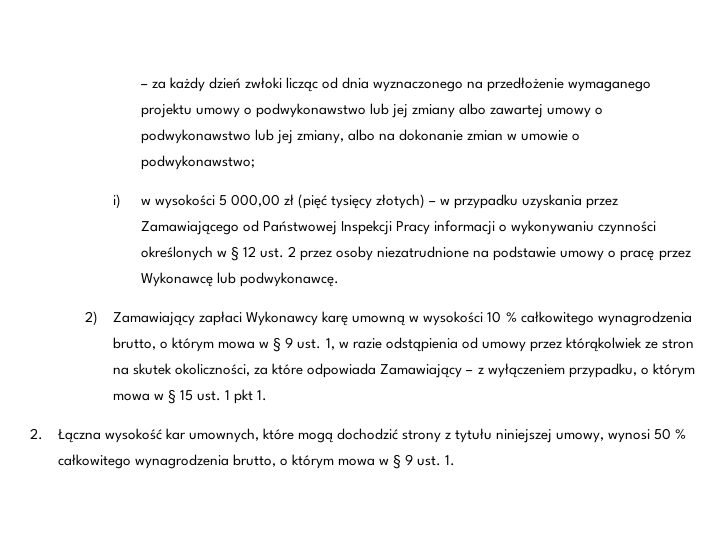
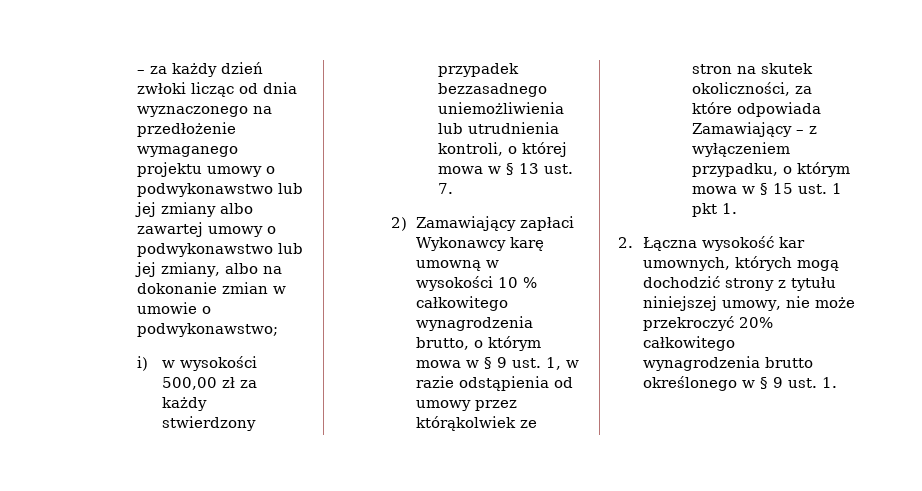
[218,194,619,209] [140,220,657,235] [140,246,691,261] [140,272,339,287] 5 000,00 zł (pięć tysięcy złotych) – w przypadku uzyskania przez Zamawiającego od Państwowej Inspekcji Pracy informacji o wykonywaniu czynności określonych w § 12 ust. 2 przez osoby niezatrudnione na podstawie umowy o pracę przez Wykonawcę lub podwykonawcę. -> [162,377,258,390] [162,397,208,411] [162,416,257,431] [438,63,520,77] [438,83,548,97] [438,102,565,114] [438,122,560,134] [438,142,568,157] [438,163,574,175] [438,183,454,194] 500,00 zł za każdy stwierdzony przypadek bezzasadnego uniemożliwienia lub utrudnienia kontroli, o której mowa w § 13 ust. 7.
[262,428,294,440] które -> [734,256,792,271] których
[608,428,687,443] [57,454,375,469] wynosi 50 % całkowitego wynagrodzenia brutto, o którym mowa -> [785,296,855,308] [642,316,773,331] [642,336,735,351] [642,356,813,371] [642,376,737,391] nie może przekroczyć 20% całkowitego wynagrodzenia brutto określonego

